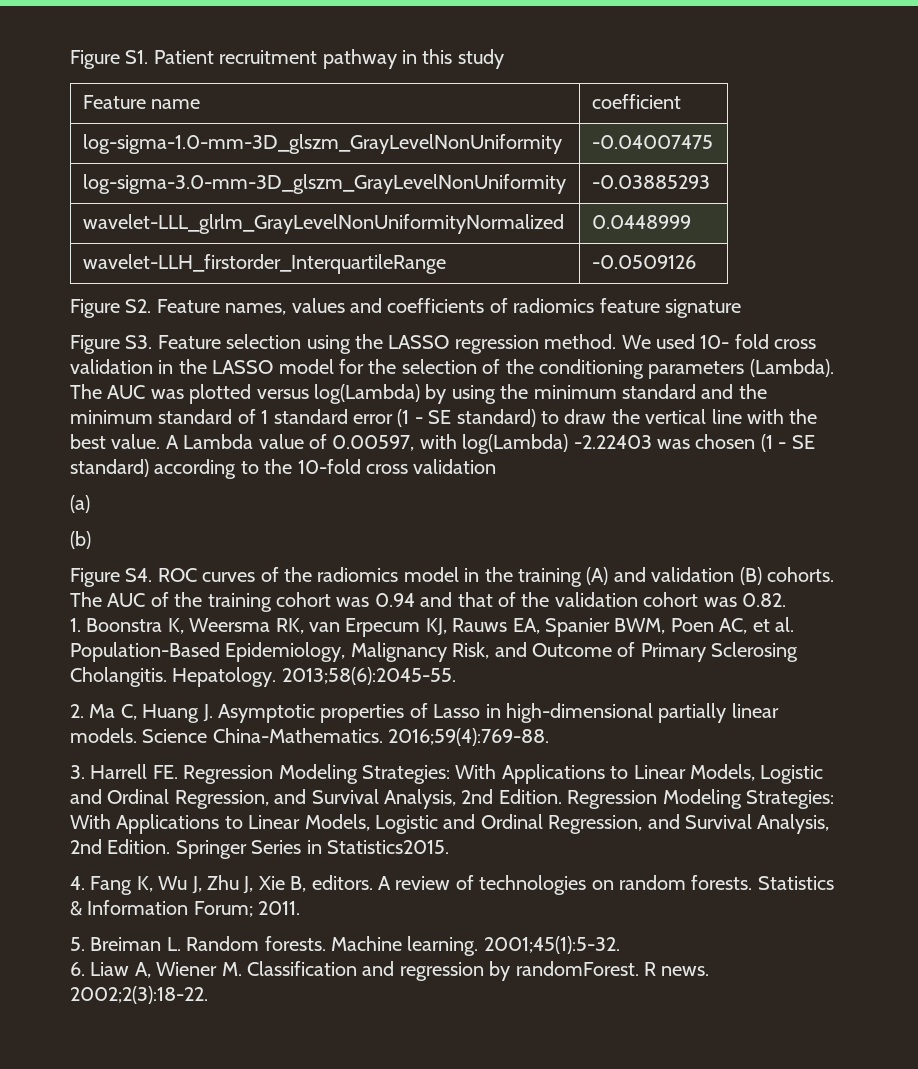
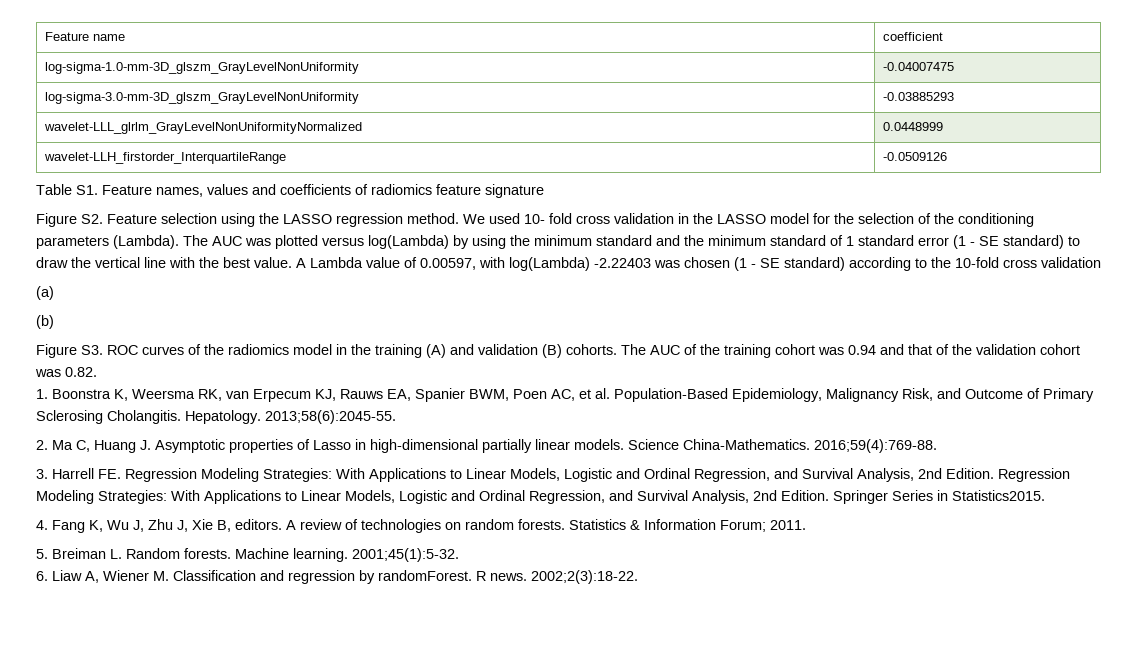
[70,49,504,69] Figure S1. Patient recruitment pathway in this study // -> (45, 36) none
[70,299,152,318] Figure S2. -> [36,184,98,195] Table S1.
[125,335,153,349] S3. -> [81,214,103,224] S2.
[125,568,153,582] S4. -> [81,345,103,355] S3.

